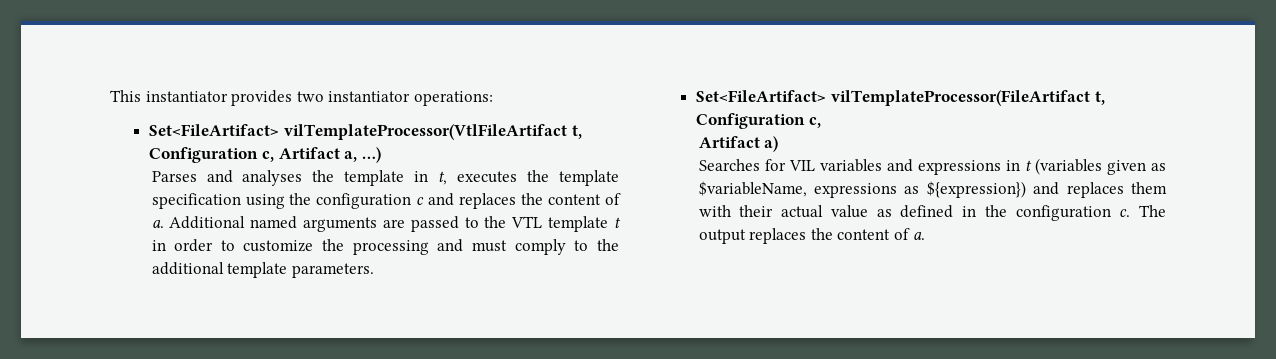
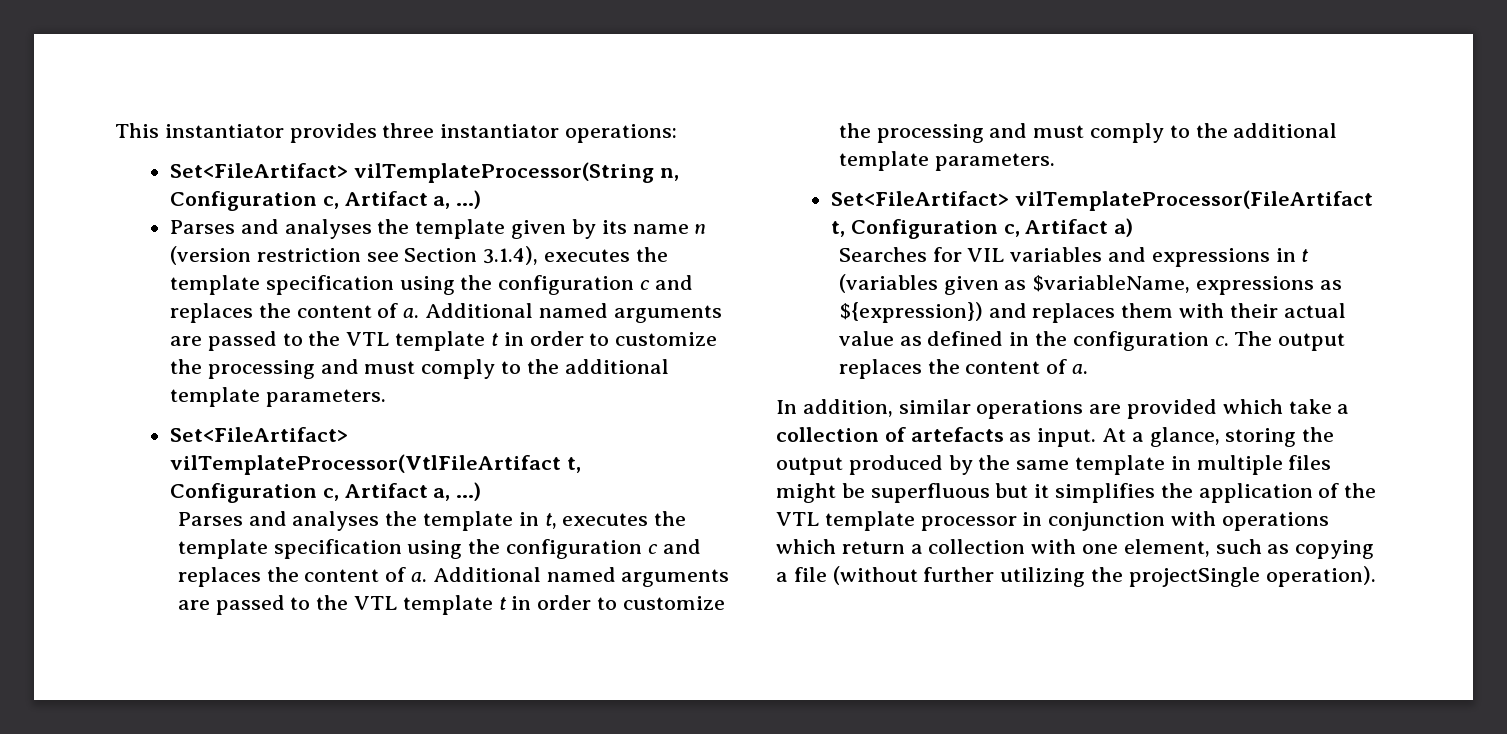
[296,91,324,102] two -> [382,123,435,138] three
(493, 98) none -> [170,162,679,183] [170,190,482,211] [170,219,707,239] [170,246,668,265] [170,275,693,295] [170,303,722,323] [170,331,718,351] [170,359,669,379] [170,387,386,407] // Set<FileArtifact> vilTemplateProcessor(String n, Configuration c, Artifact a, …) // Parses and analyses the template given by its name n (version restriction see Section 3.1.4), executes the template specification using the configuration c and replaces the content of a. Additional named arguments are passed to the VTL template t in order to customize the processing and must comply to the additional template parameters.
(822, 122) // -> (1020, 230) none
(925, 236) none -> [776,399,1350,419] [776,427,1335,447] [776,455,1332,475] [776,483,1377,503] [776,511,1329,531] [776,539,1375,559] [776,566,1376,587] // In addition, similar operations are provided which take a collection of artefacts as input. At a glance, storing the output produced by the same template in multiple files might be superfluous but it simplifies the application of the VTL template processor in conjunction with operations which return a collection with one element, such as copying a file (without further utilizing the projectSingle operation).

